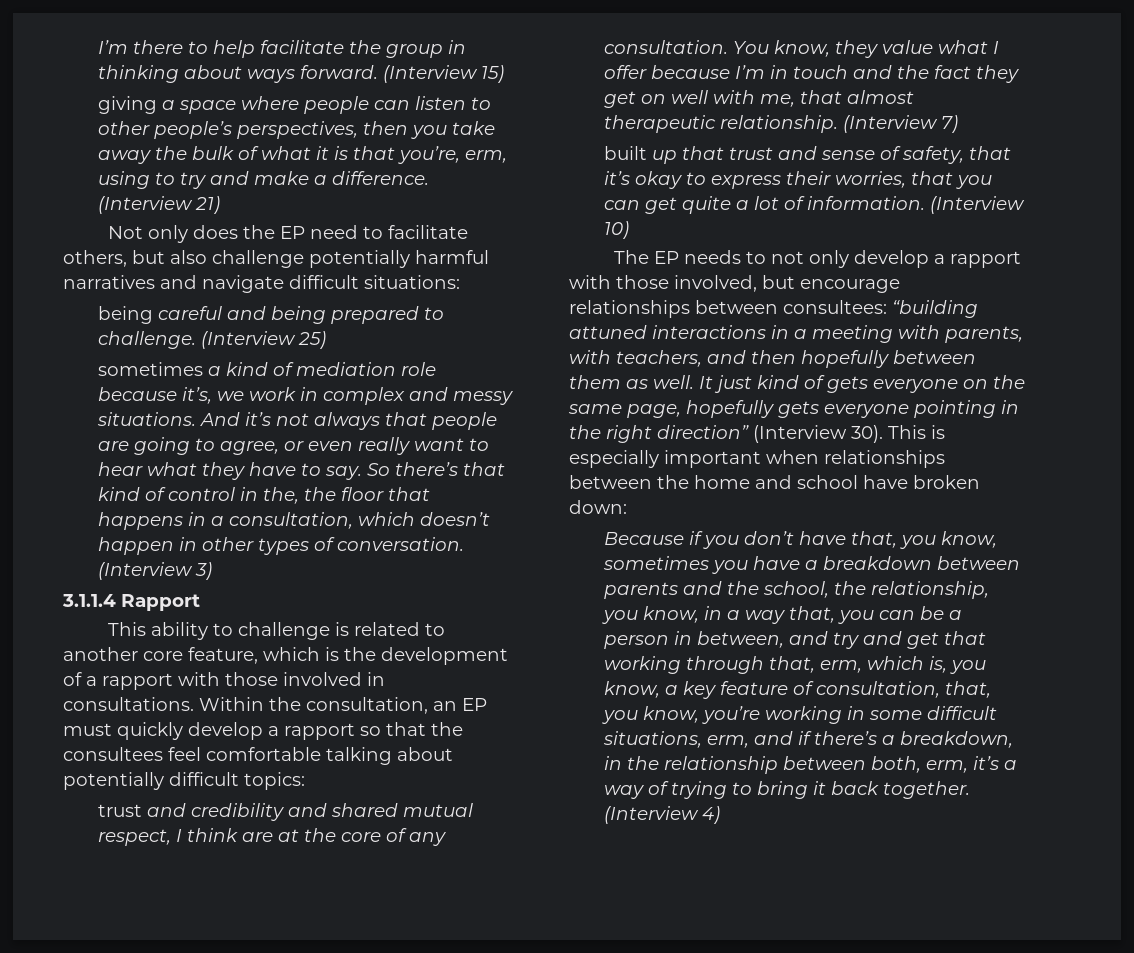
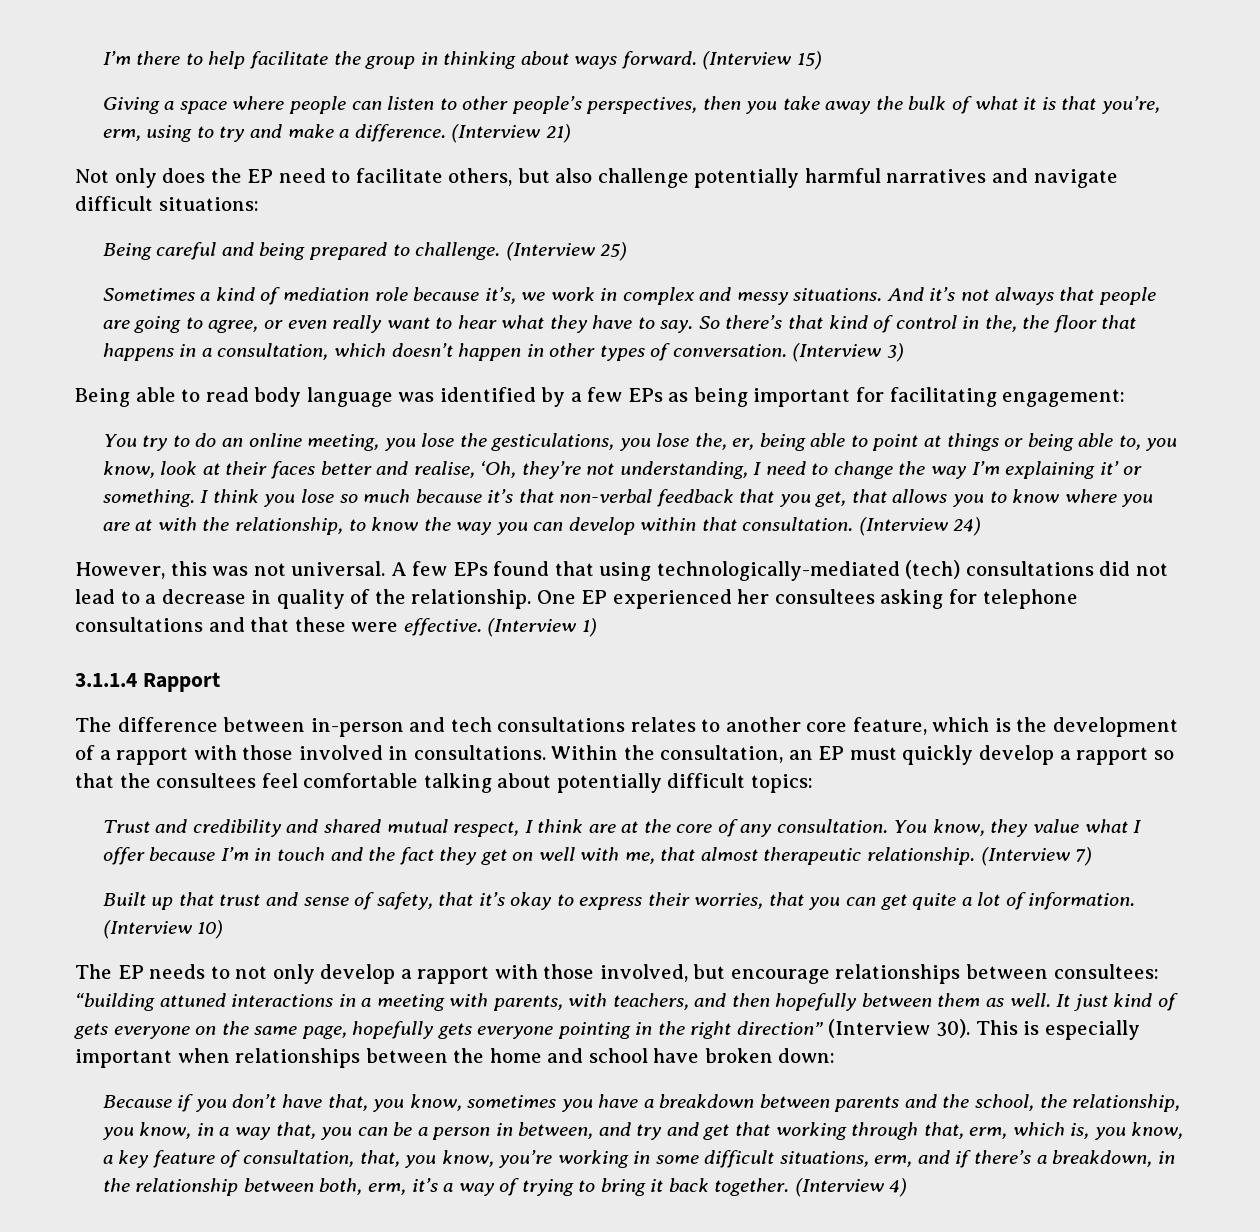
[97,96,157,114] giving -> [102,97,160,114] Giving
[97,306,153,324] being -> [102,243,152,260] Being
[97,362,203,376] sometimes -> [102,288,195,301] Sometimes
[62,594,200,611] [108,622,421,640] 3.1.1.4 Rapport // This ability to challenge is related -> [75,387,1126,407] [102,433,1178,451] [102,461,1143,479] [102,489,1154,507] [102,517,982,536] [75,560,1169,581] [75,589,1078,609] [75,617,597,637] [75,672,220,692] [75,717,696,737] Being able to read body language was identified by a few EPs as being important for facilitating engagement: // You try to do an online meeting, you lose the gesticulations, you lose the, er, being able to point at things or being able to, you know, look at their faces better and realise, ‘Oh, they’re not understanding, I need to change the way I’m explaining it’ or something. I think you lose so much because it’s that non-verbal feedback that you get, that allows you to know where you are at with the relationship, to know the way you can develop within that consultation. (Interview 24) // However, this was not universal. A few EPs found that using technologically-mediated (tech) consultations did not lead to a decrease in quality of the relationship. One EP experienced her consultees asking for telephone consultations and that these were effective. (Interview 1) // 3.1.1.4 Rapport // The difference between in-person and tech consultations relates
[97,804,142,817] trust -> [102,820,150,833] Trust
[603,146,647,160] built -> [102,892,146,906] Built

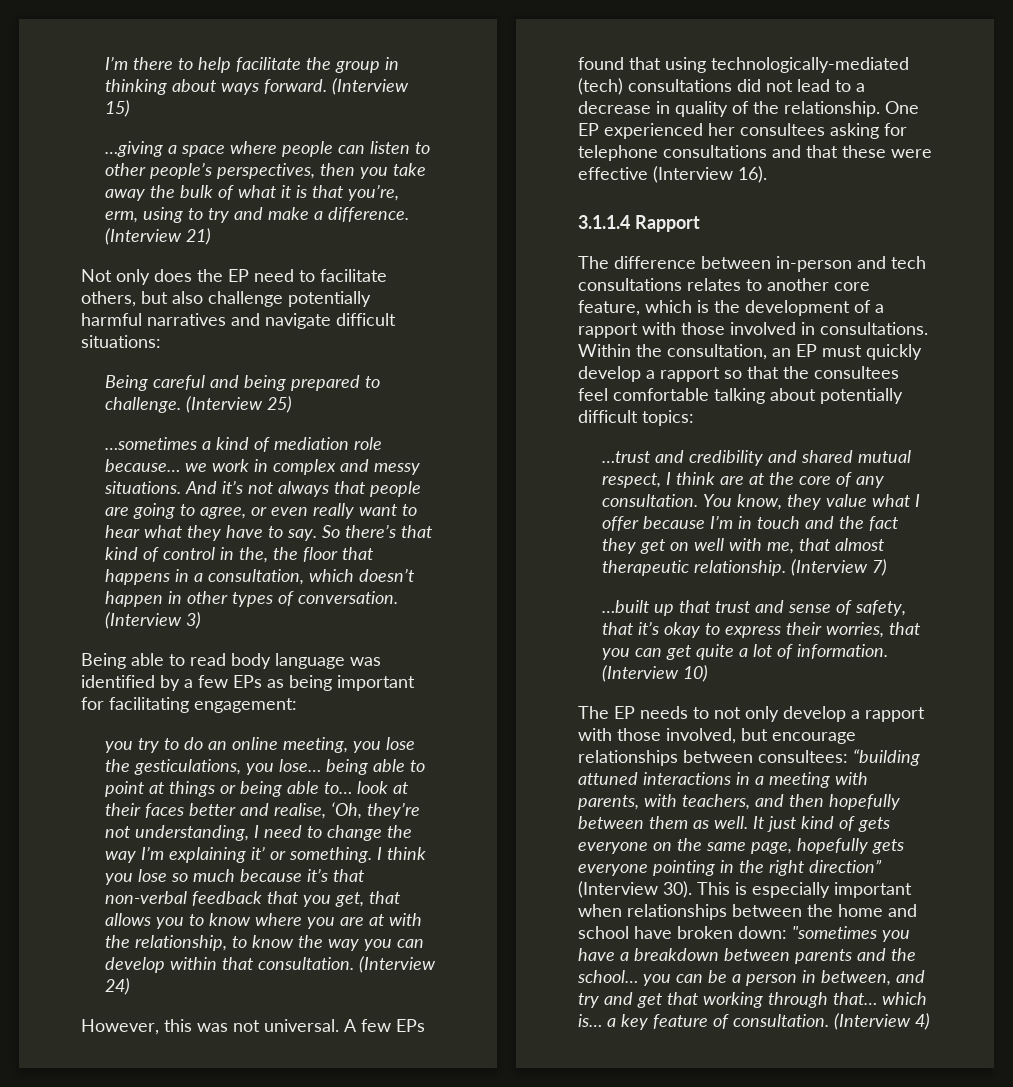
[102,97,160,114] Giving -> [104,141,163,157] …giving
[102,288,195,301] Sometimes -> [104,437,197,450] …sometimes
[413,287,516,304] because it’s, -> [104,459,180,472] because…
[102,434,137,447] You -> [104,741,133,753] you
[656,433,755,450] lose the, er, -> [278,759,321,772] lose…
[1118,435,1178,451] [102,461,155,478] to, you know, -> [323,782,352,794] to…
[403,618,597,637] effective. (Interview 1) -> [578,166,767,183] effective (Interview 16).
[102,820,150,833] Trust -> [601,451,651,463] …trust
[102,892,146,906] Built -> [601,600,650,613] …built
[102,1094,557,1112] // Because if you don’t have that, you know, sometimes -> [792,926,877,939] "sometimes
[974,1094,1181,1112] [102,1122,316,1140] school, the relationship, you know, in a way that, -> [577,970,638,983] school…
[923,1122,1184,1140] [102,1150,1175,1168] [102,1178,790,1196] that, erm, which is, you know, a key feature of consultation, that, you know, you’re working in some difficult situations, erm, and if there’s a breakdown, in the relationship between both, erm, it’s a way of trying to bring it back together. -> [833,992,927,1005] [578,1014,829,1030] that… which is… a key feature of consultation.

